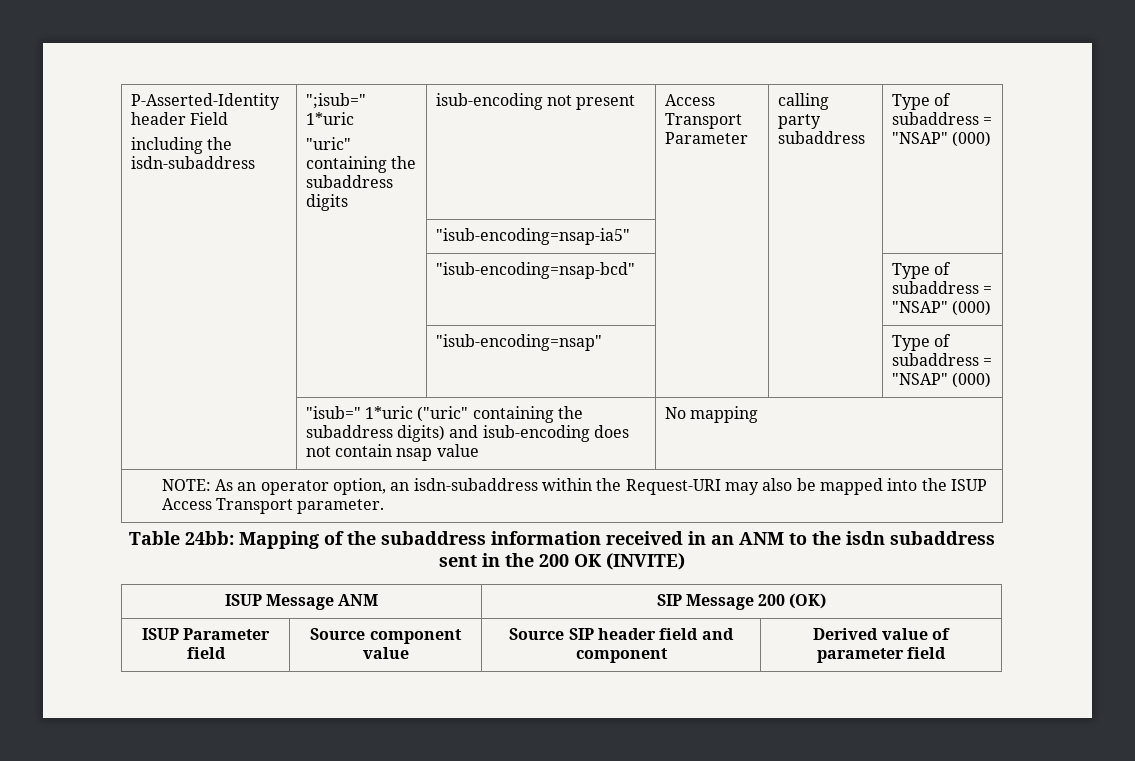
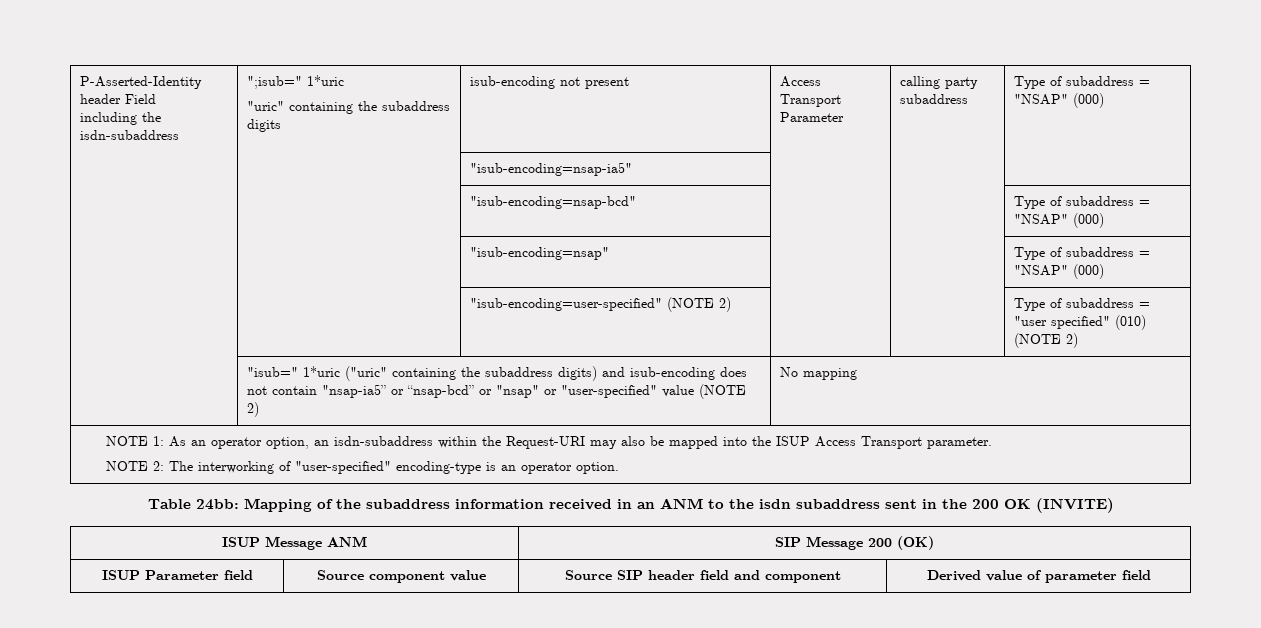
(992, 380) none -> [469,297,731,312] [1013,298,1150,311] [1013,315,1146,330] [1013,333,1078,348] // | | "isub-encoding=user-specified" (NOTE 2) | | | Type of subaddress = "user specified" (010) (NOTE 2)
[396,444,479,461] nsap value -> [321,384,746,399] [246,402,259,417] "nsap-ia5” or “nsap-bcd” or "nsap" or "user-specified" value (NOTE 2)
[161,479,211,491] NOTE: -> [106,436,165,446] NOTE 1:
(385, 506) none -> [106,461,620,474] // NOTE 2: The interworking of "user-specified" encoding-type is an operator option.

